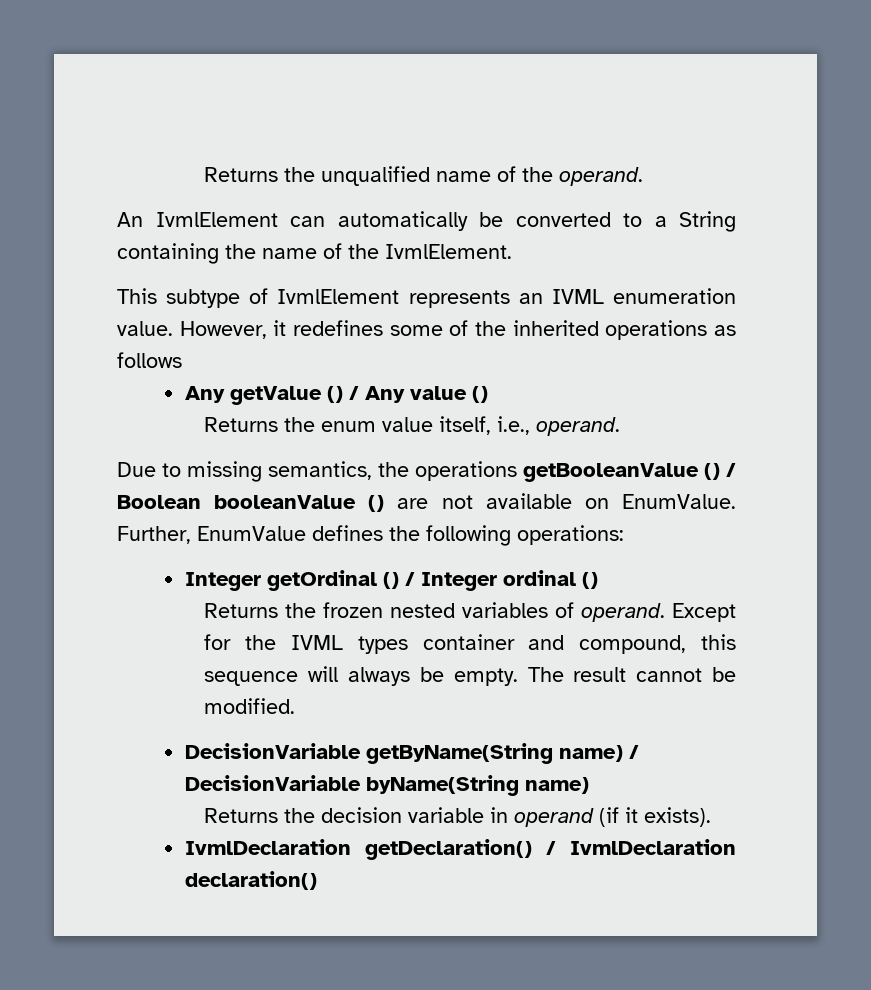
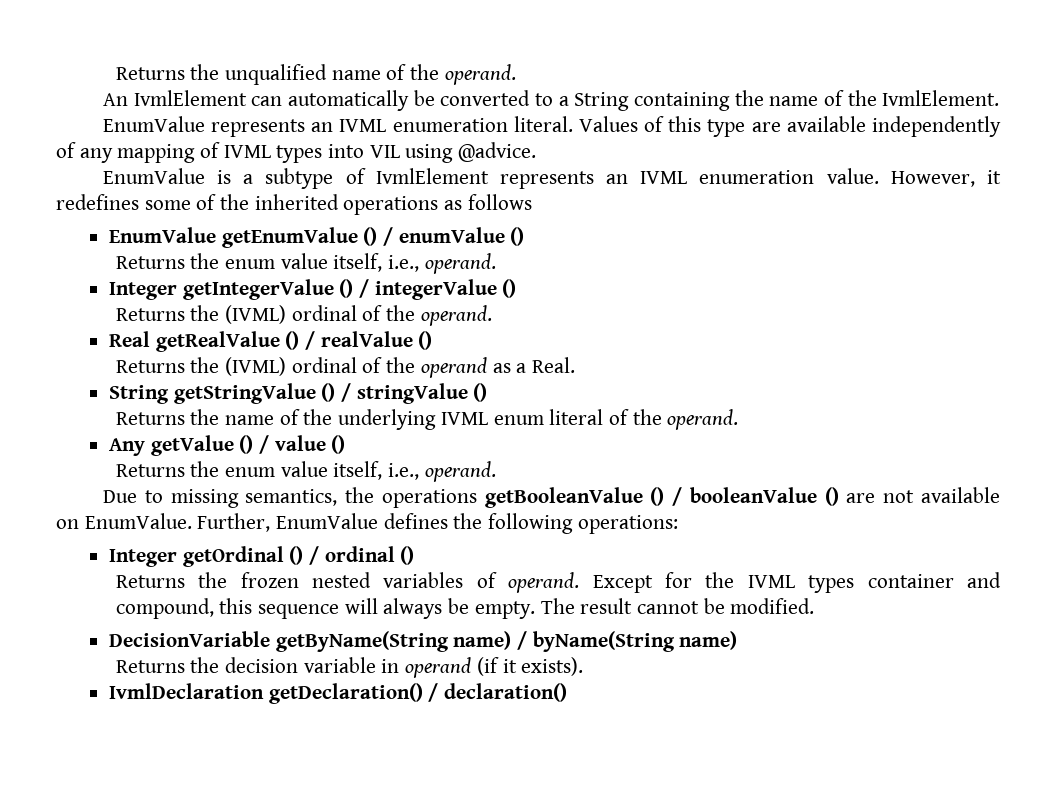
[117,288,157,304] This -> [102,116,1002,137] [56,142,537,163] [102,168,254,184] EnumValue represents an IVML enumeration literal. Values of this type are available independently of any mapping of IVML types into VIL using @advice. // EnumValue is a
(182, 360) none -> [109,227,525,248] [115,253,496,274] [109,279,517,300] [115,305,492,326] [109,331,433,352] [115,357,575,378] [109,383,488,404] [115,409,739,430] // EnumValue getEnumValue () / enumValue () // Returns the enum value itself, i.e., operand. // Integer getIntegerValue () / integerValue () // Returns the (IVML) ordinal of the operand. // Real getRealValue () / realValue () // Returns the (IVML) ordinal of the operand as a Real. // String getStringValue () / stringValue () // Returns the name of the underlying IVML enum literal of the operand.
[364,386,405,403] Any -> (270, 444) none
[117,495,201,509] Boolean -> (683, 496) none
[420,572,497,591] Integer -> (320, 555) none
[184,775,361,791] DecisionVariable -> (528, 640) none
[570,839,736,855] IvmlDeclaration -> (439, 692) none

